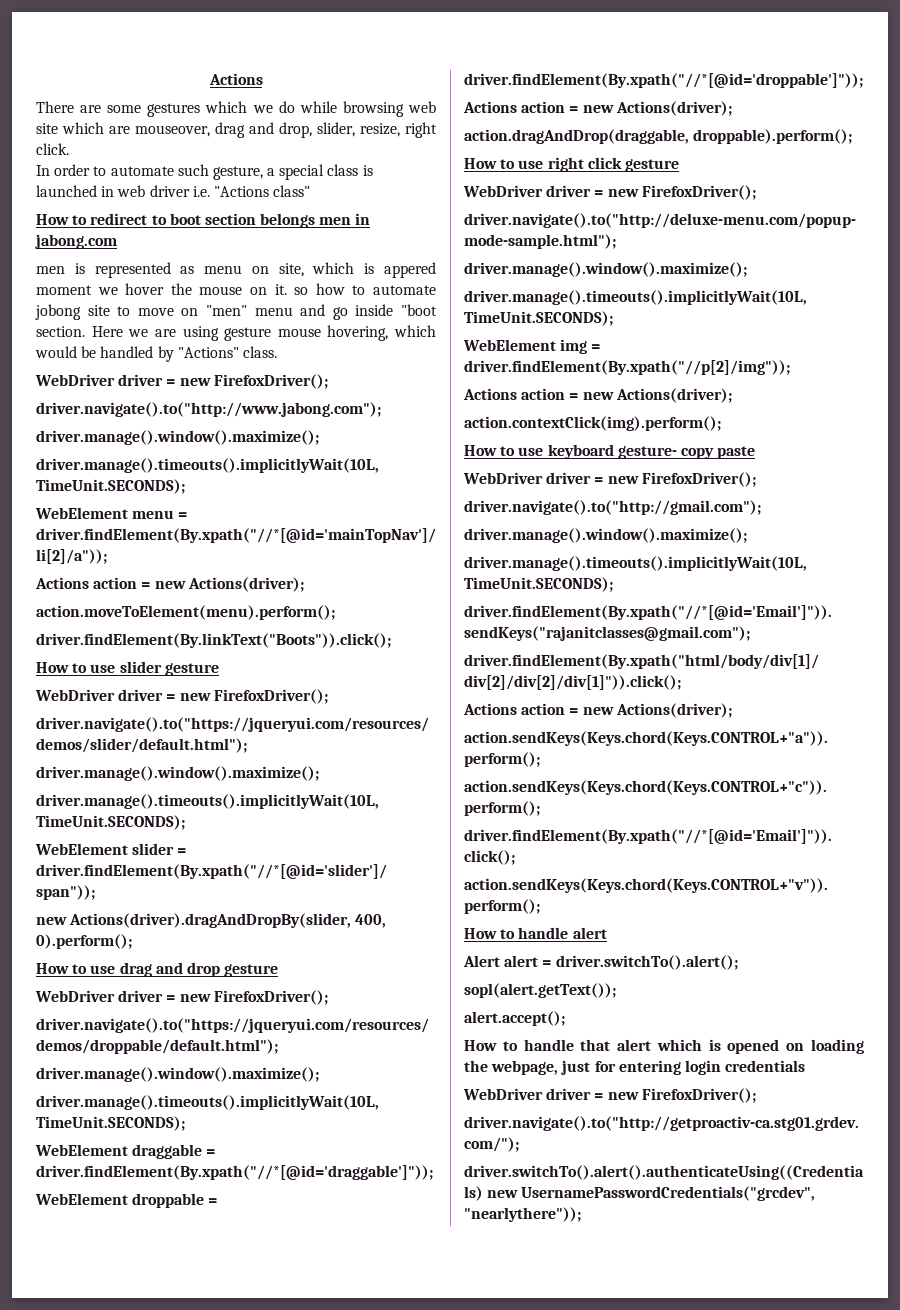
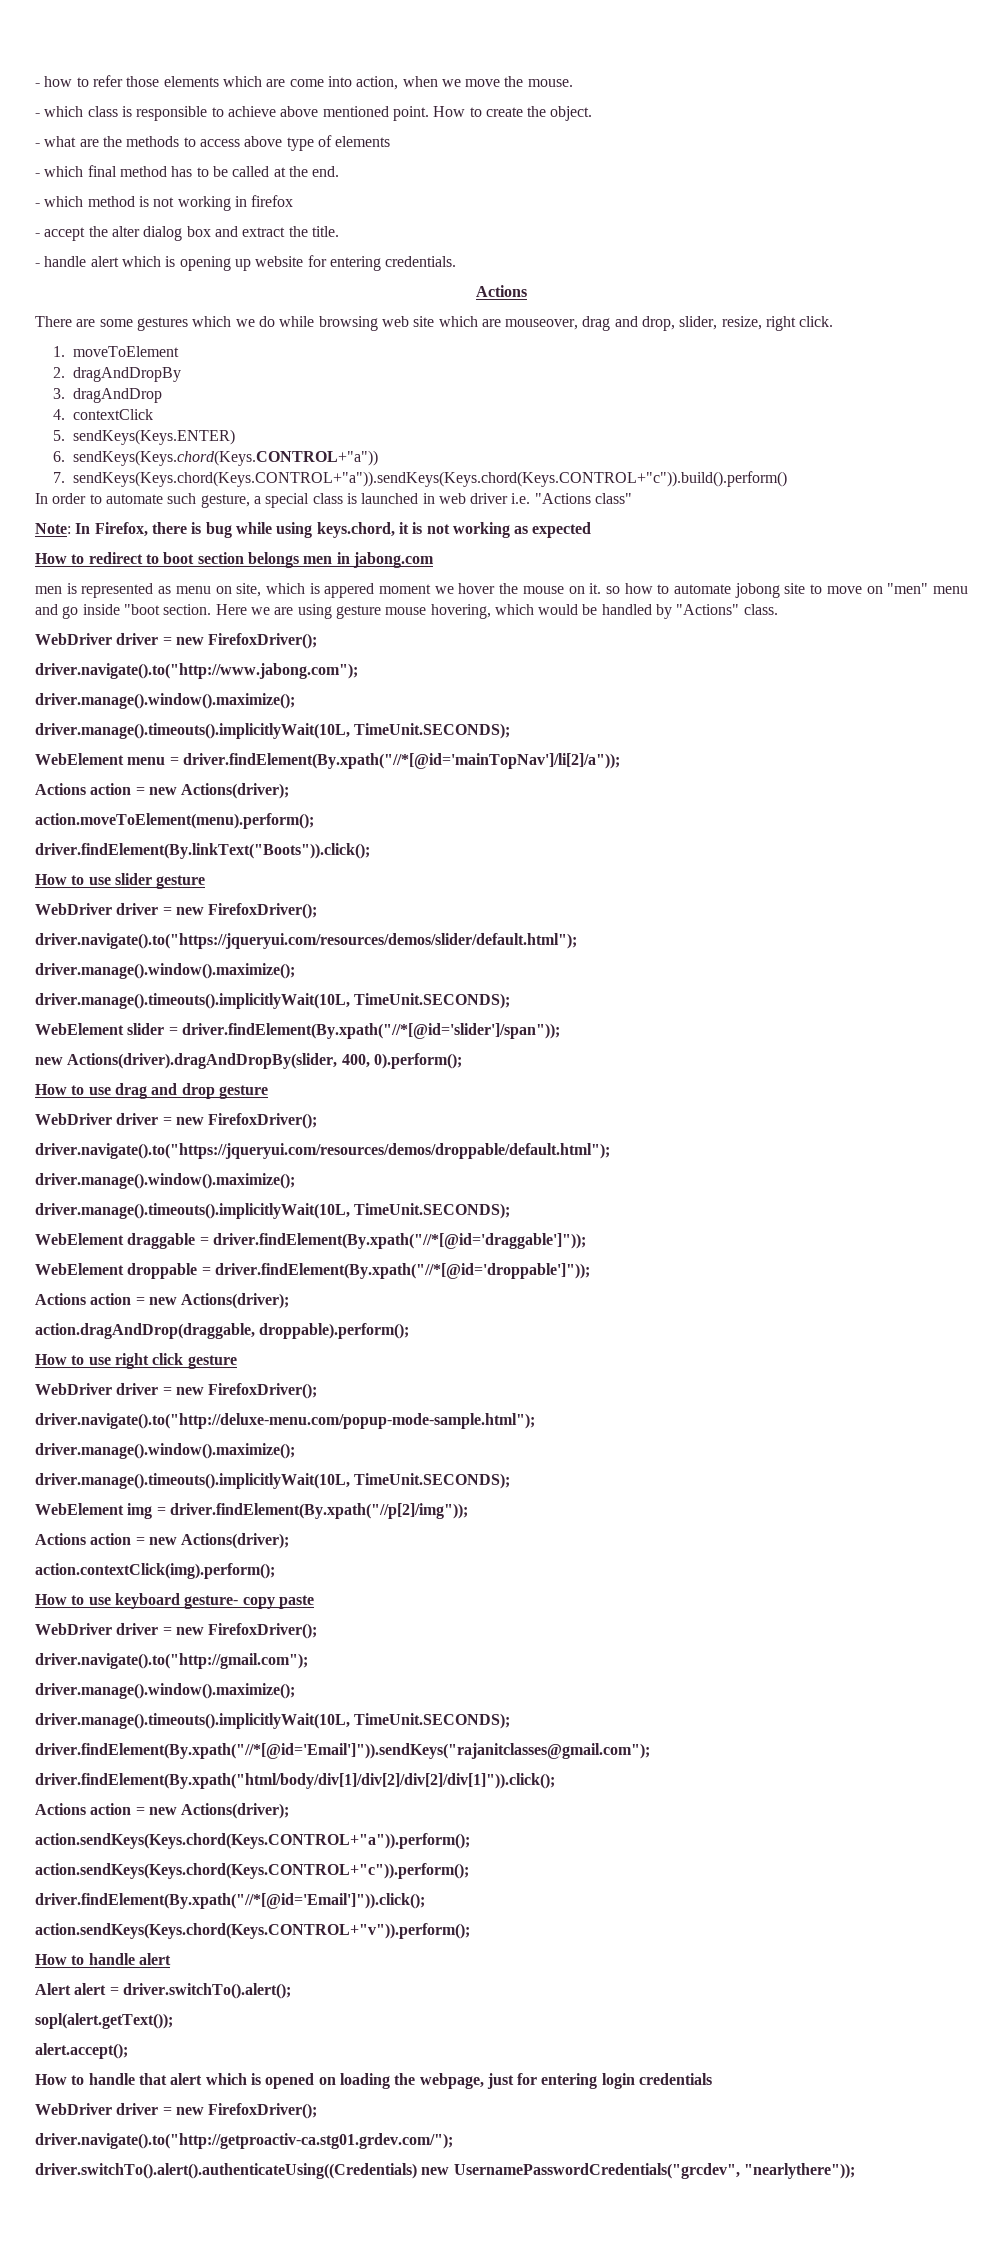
(208, 79) none -> [35,75,573,90] [35,106,593,121] [35,135,391,151] [35,165,340,177] [35,195,294,211] [35,226,339,241] [35,255,457,271] - how to refer those elements which are come into action, when we move the mouse. // - which class is responsible to achieve above mentioned point. How to create the object. // - what are the methods to access above type of elements // - which final method has to be called at the end. // - which method is not working in firefox // - accept the alter dialog box and extract the title. // - handle alert which is opening up website for entering credentials. //
(69, 149) none -> [53,346,180,357] [53,367,182,382] [53,388,163,403] [53,409,154,420] [53,429,236,445] [53,450,379,466] [53,471,788,487] // 1. moveToElement // 2. dragAndDropBy // 3. dragAndDrop // 4. contextClick // 5. sendKeys(Keys.ENTER) // 6. sendKeys(Keys.chord(Keys.CONTROL+"a")) // 7. sendKeys(Keys.chord(Keys.CONTROL+"a")).sendKeys(Keys.chord(Keys.CONTROL+"c")).build().perform()
(311, 191) none -> [35,522,592,538] // Note: In Firefox, there is bug while using keys.chord, it is not working as expected

